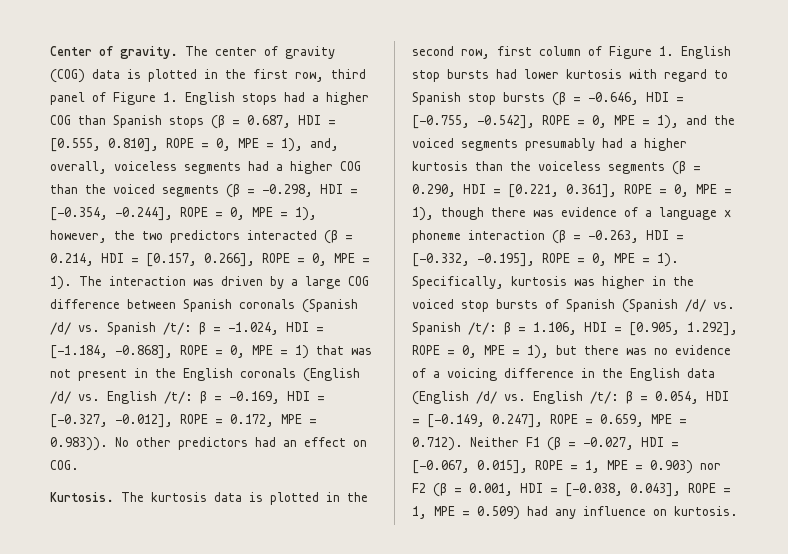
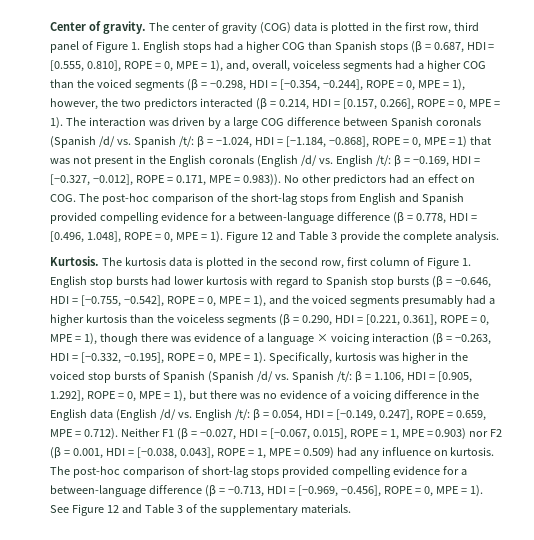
[230,414,274,427] 0.172, -> [175,175,206,186] 0.171,
(79, 465) none -> [78,193,464,205] [50,212,477,224] [50,231,499,243] The post-hoc comparison of the short-lag stops from English and Spanish provided compelling evidence for a between-language difference (β = 0.778, HDI = [0.496, 1.048], ROPE = 0, MPE = 1). Figure 12 and Table 3 provide the complete analysis.
[412,230,461,243] phoneme -> [330,333,370,345] voicing
(738, 511) none -> [50,466,467,478] [50,485,483,497] [50,504,351,516] The post-hoc comparison of short-lag stops provided compelling evidence for a between-language difference (β = −0.713, HDI = [−0.969, −0.456], ROPE = 0, MPE = 1). See Figure 12 and Table 3 of the supplementary materials.

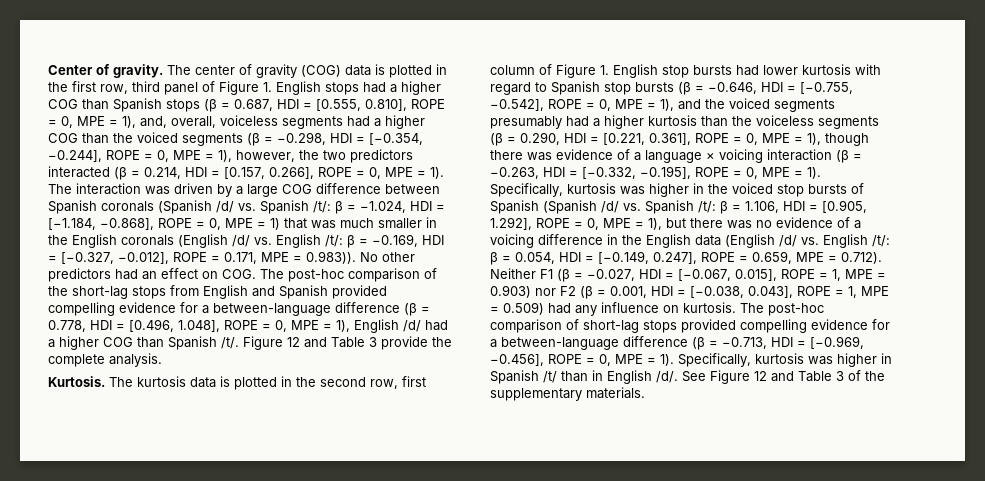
[72,156,133,167] not present -> [340,218,422,229] much smaller
[209,231,223,243] 1). -> [336,319,448,333] [48,336,239,350] 1), English /d/ had a higher COG than Spanish /t/.
(483, 491) none -> [678,353,892,367] [490,370,678,384] Specifically, kurtosis was higher in Spanish /t/ than in English /d/.

